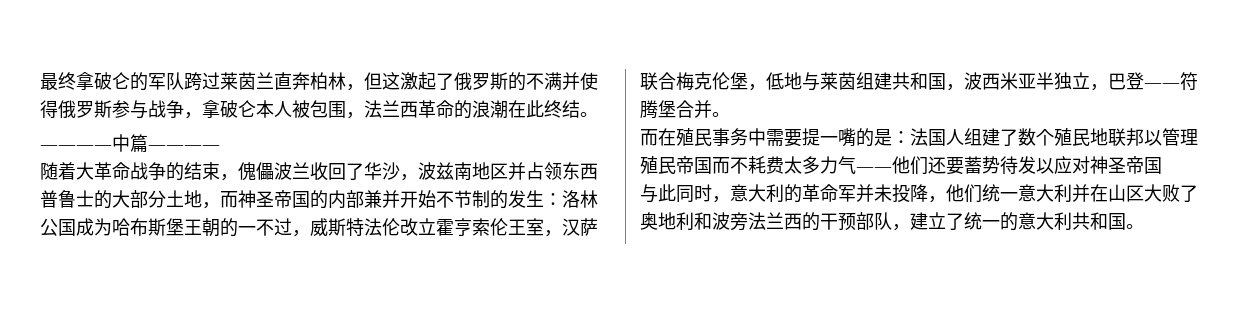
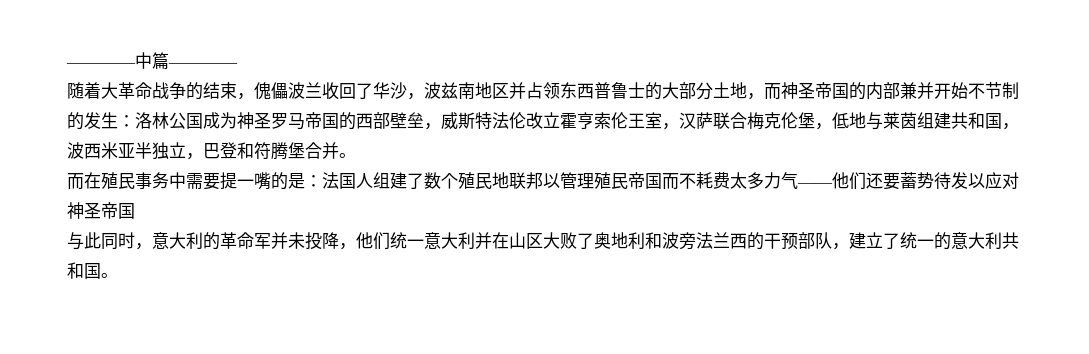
[40,72,598,91] [40,100,598,119] 最终拿破仑的军队跨过莱茵兰直奔柏林，但这激起了俄罗斯的不满并使得俄罗斯参与战争，拿破仑本人被包围，法兰西革命的浪潮在此终结。 // -> (66, 65) none
[112,218,292,237] 哈布斯堡王朝的一不过 -> [237,112,424,130] 神圣罗马帝国的西部壁垒
[1144,83,1180,88] —— -> [237,142,254,159] 和

